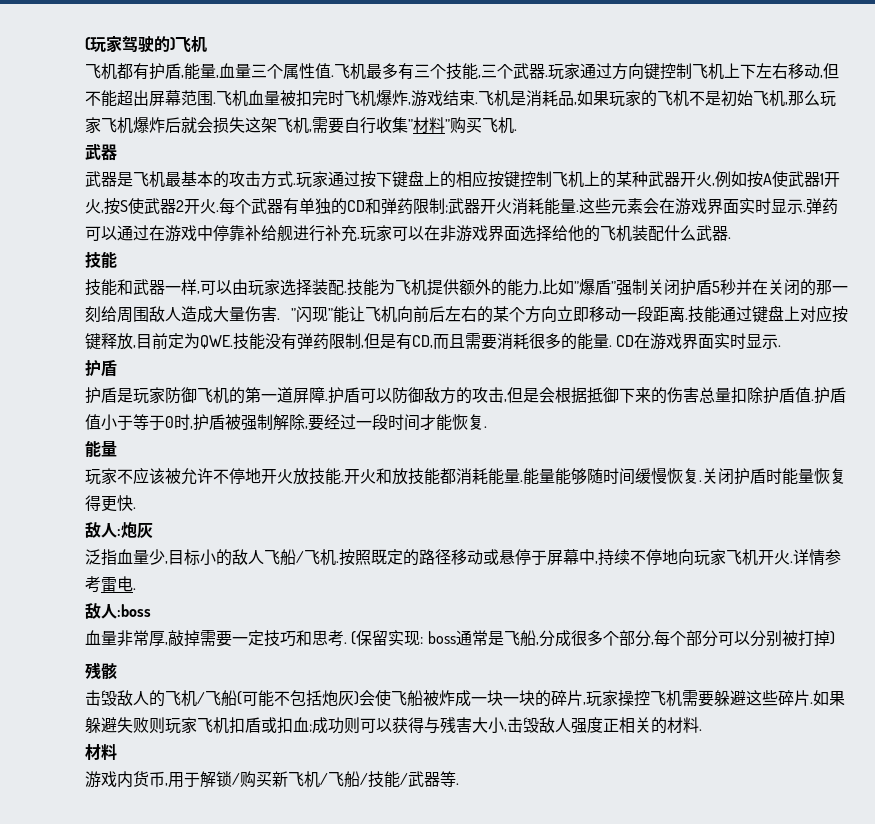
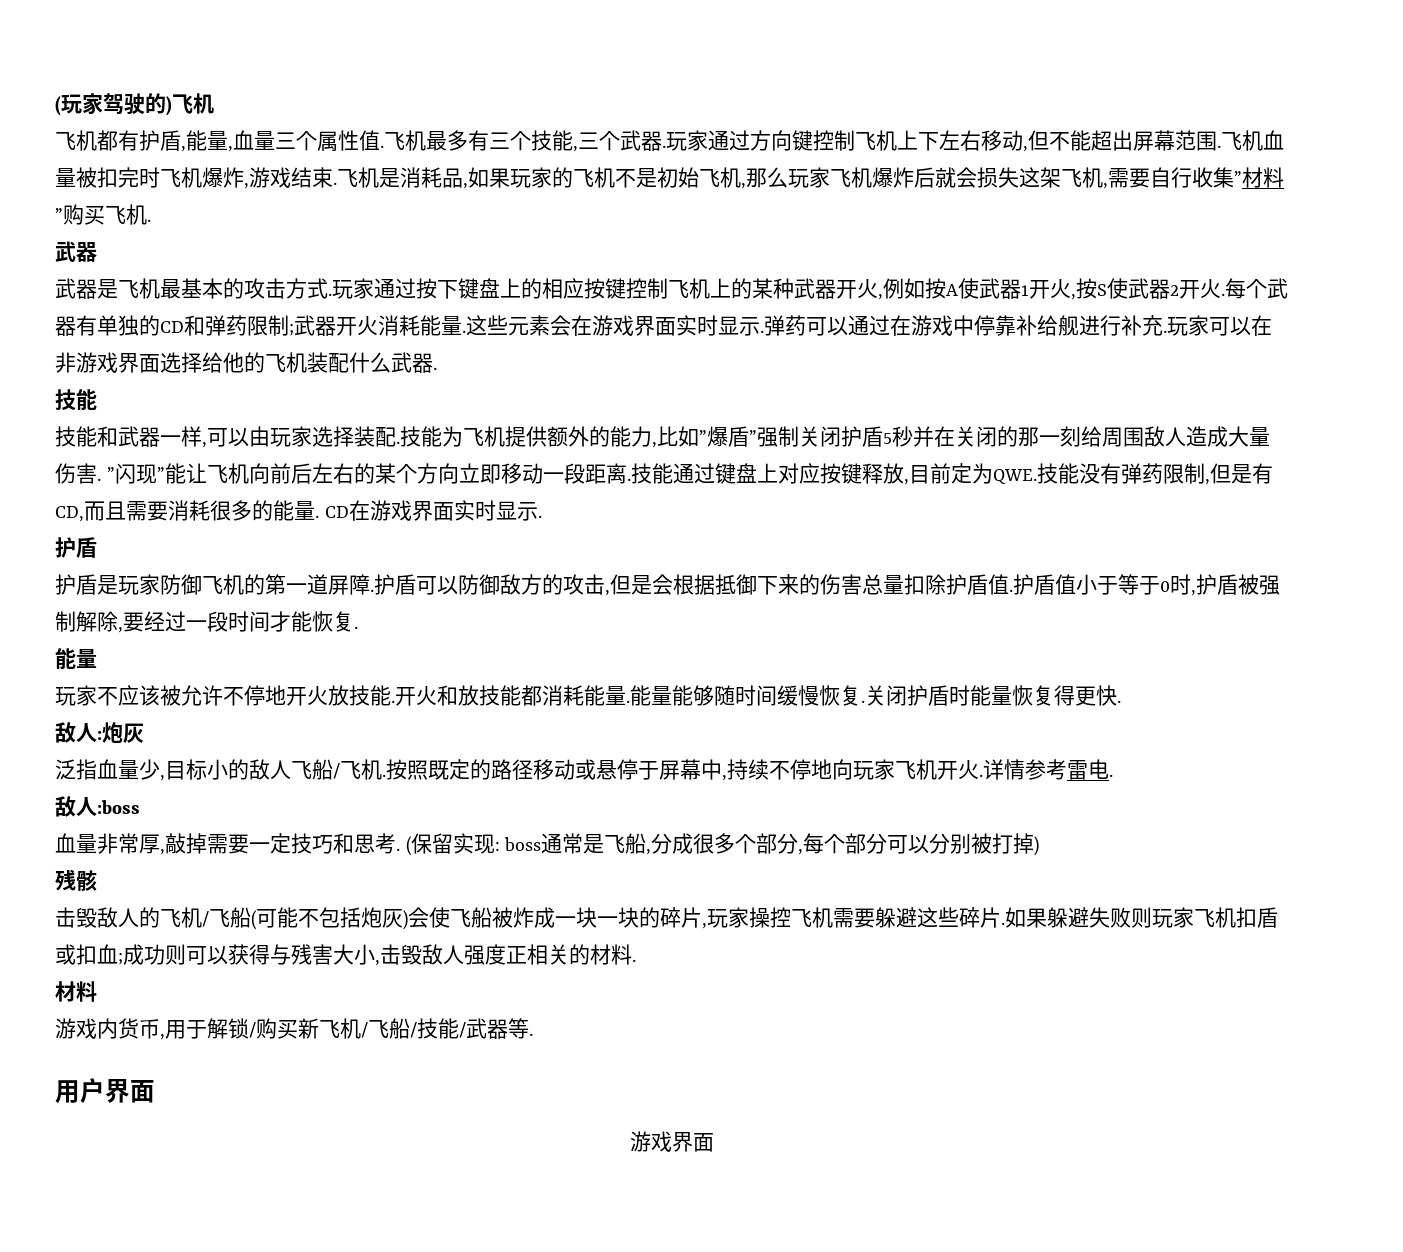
(459, 784) none -> [55,1078,155,1103] [630,1131,714,1152] // 用户界面 // 游戏界面

